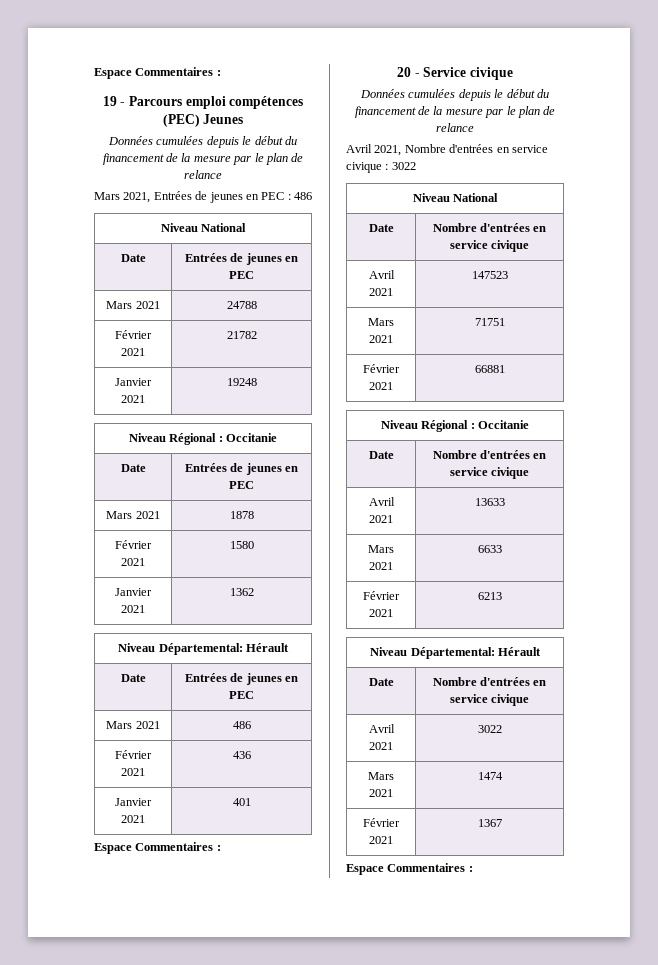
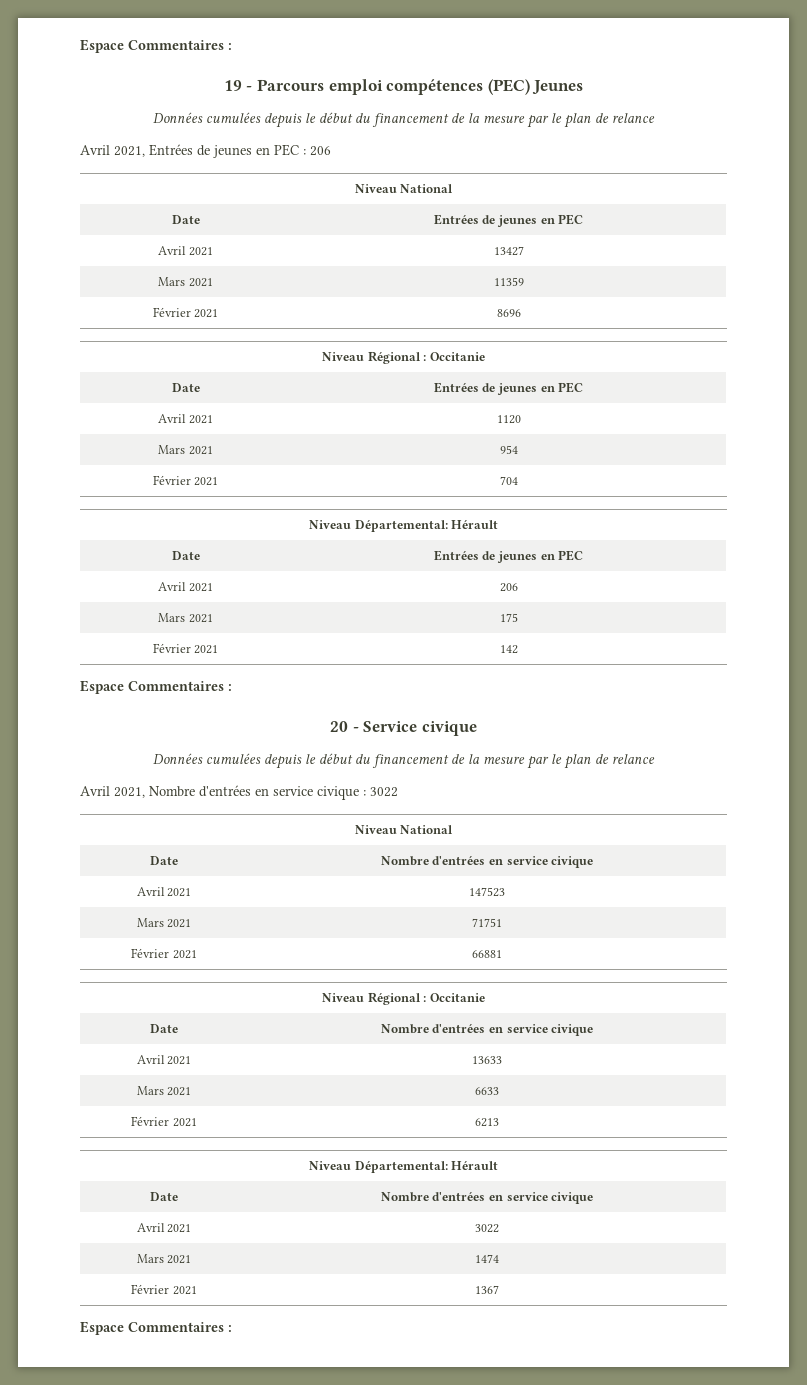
[94,192,120,200] Mars -> [80,145,110,155] Avril
[294,192,312,200] 486 -> [310,146,331,156] 206
[106,301,160,309] [226,301,257,309] [115,330,152,339] [121,348,145,356] [226,331,257,339] [115,378,152,386] [121,395,145,403] [226,378,257,386] // Mars 2021 | 24788 // Février 2021 | 21782 // Janvier 2021 | 19248 -> [158,246,213,256] [493,246,524,256] [158,277,213,287] [493,277,524,286] [152,307,219,318] [496,309,521,317] // Avril 2021 | 13427 // Mars 2021 | 11359 // Février 2021 | 8696
[106,511,160,519] [229,511,254,519] [115,540,152,549] [121,558,145,566] [229,541,254,549] [115,588,152,596] [121,605,145,613] [229,588,254,596] // Mars 2021 | 1878 // Février 2021 | 1580 // Janvier 2021 | 1362 -> [158,414,213,424] [496,415,521,424] [158,445,213,455] [499,445,518,454] [152,475,219,486] [499,476,518,485] // Avril 2021 | 1120 // Mars 2021 | 954 // Février 2021 | 704
[106,721,160,729] [232,721,251,729] [115,750,152,759] [121,768,145,776] [232,751,251,759] [115,798,152,806] [121,815,145,823] [232,798,251,806] // Mars 2021 | 486 // Février 2021 | 436 // Janvier 2021 | 401 -> [158,582,213,592] [499,583,518,592] [158,613,213,623] [499,613,518,622] [152,643,219,654] [499,645,518,654] // Avril 2021 | 206 // Mars 2021 | 175 // Février 2021 | 142

